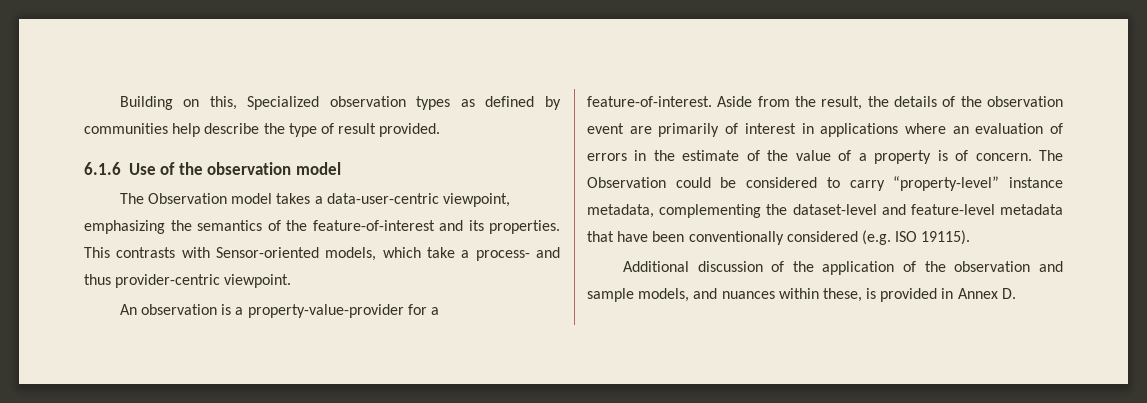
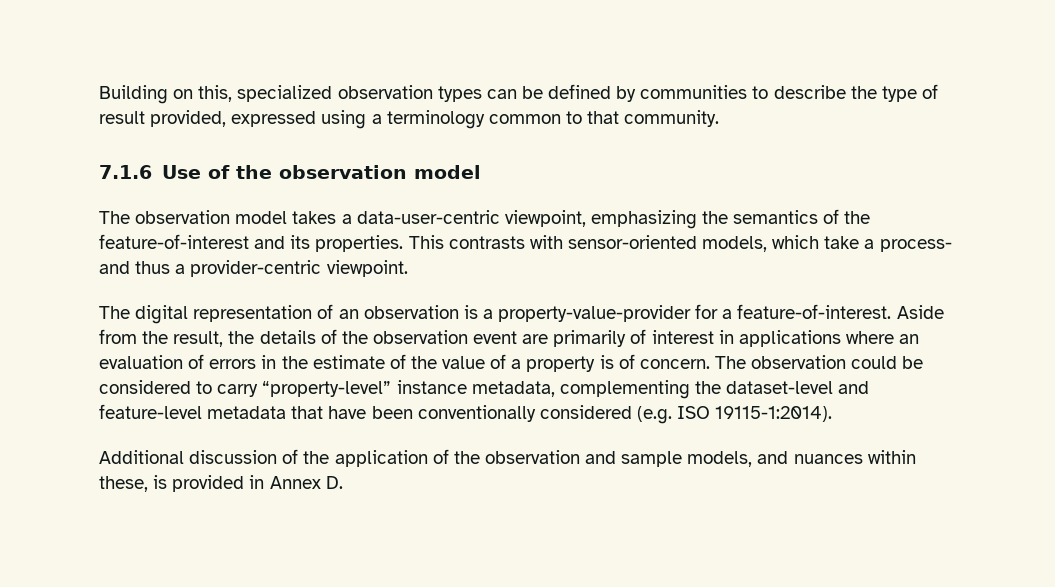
[247,96,320,110] Specialized -> [237,85,333,102] specialized
[460,99,475,107] as -> [486,86,543,99] can be
[172,123,201,137] help -> [752,86,769,99] to
[379,123,441,137] [84,162,121,175] provided. // 6.1.6 -> [150,110,720,129] [99,165,152,179] provided, expressed using a terminology common to that community. // 7.1.6
[148,193,228,204] Observation -> [135,210,231,224] observation
[216,247,319,258] Sensor-oriented -> [567,235,697,249] sensor-oriented
(111, 279) none -> [175,264,186,274] a
[119,304,137,315] An -> [99,304,359,324] The digital representation of an
[587,177,666,188] Observation -> [751,355,847,369] observation
[921,230,971,245] 19115). -> [715,406,833,422] 19115-1:2014).

